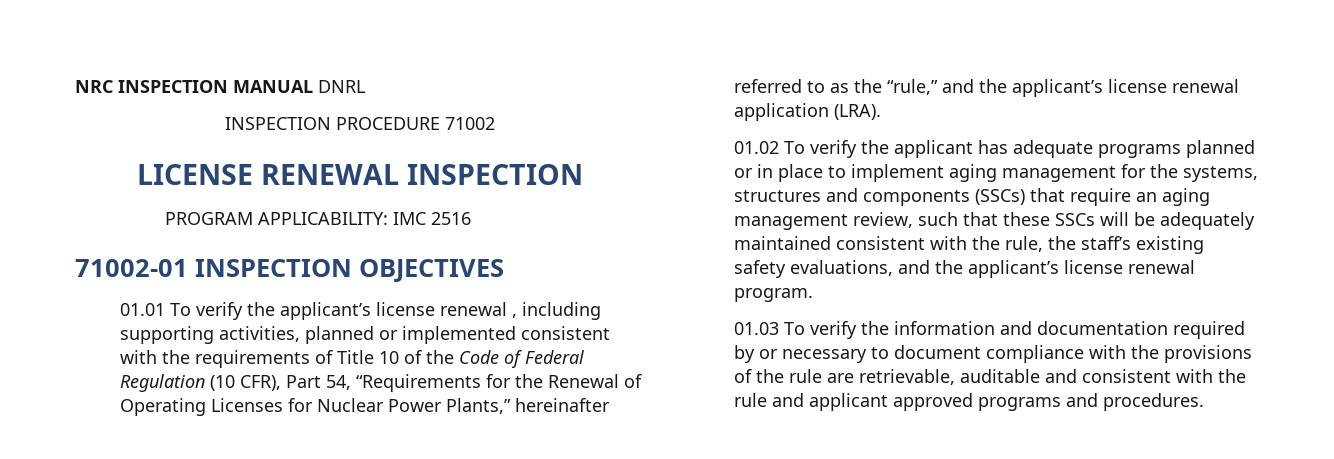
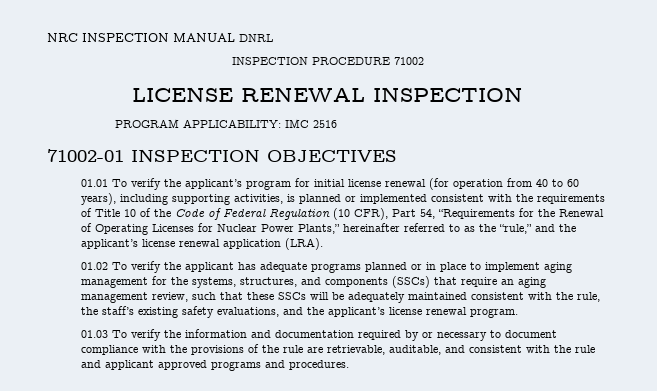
[375,302,517,318] license renewal , -> [246,178,580,190] [81,193,117,205] program for initial license renewal (for operation from 40 to 60 years),
(300, 334) none -> [287,194,296,202] is
[733,190,821,202] structures -> [240,277,298,287] structures,
[959,369,1040,383] auditable -> [389,345,442,355] auditable,

